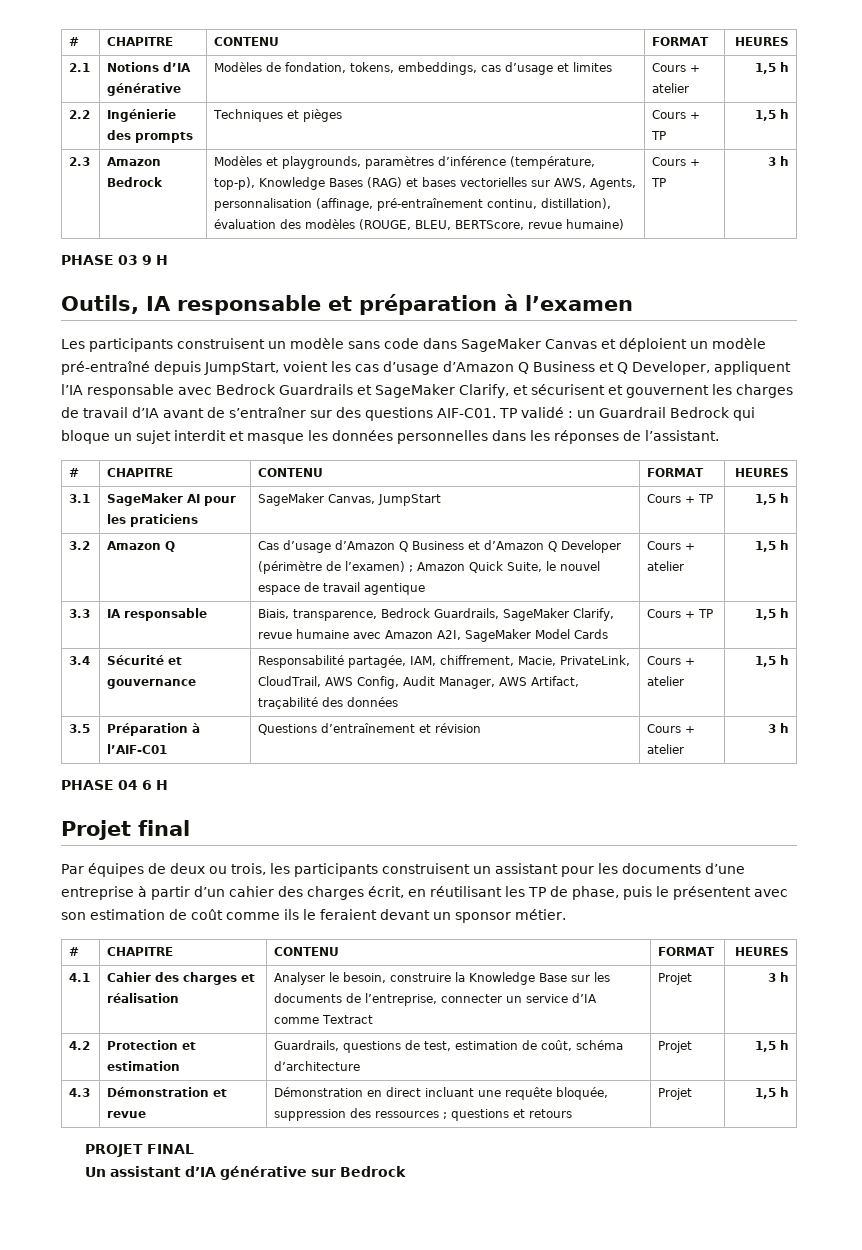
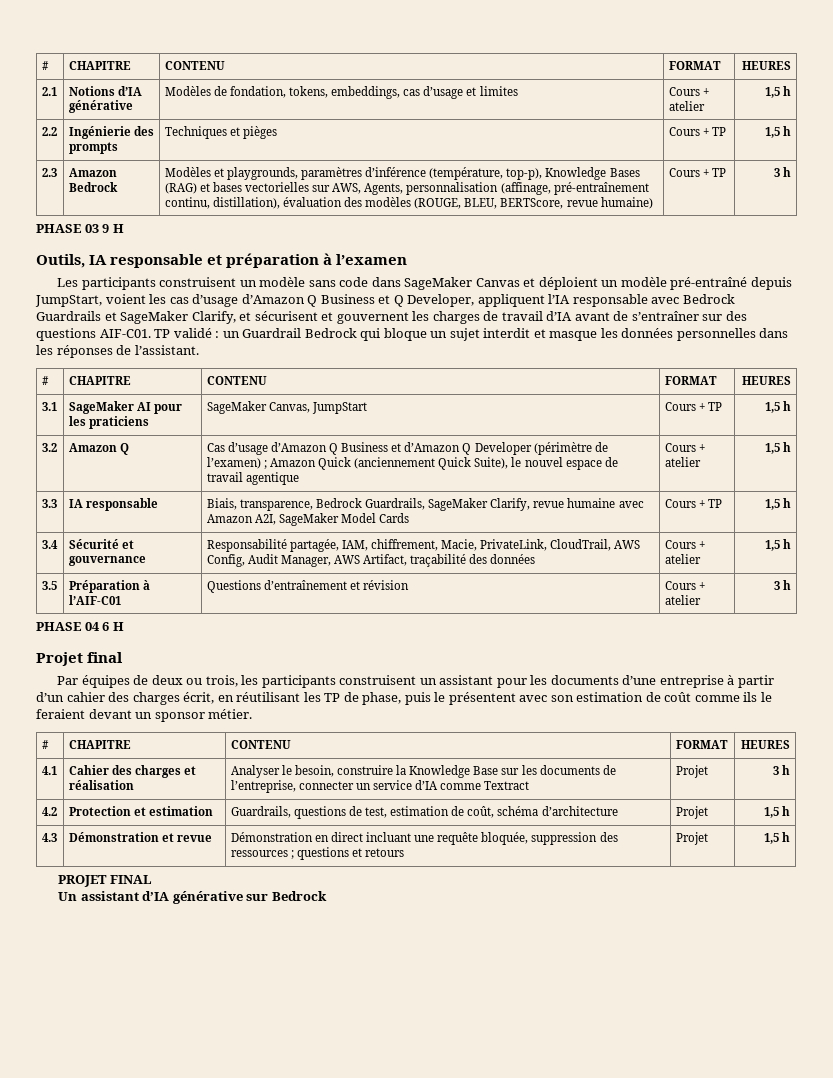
[507,562,543,572] Suite, -> [354,457,509,470] (anciennement Quick Suite),

